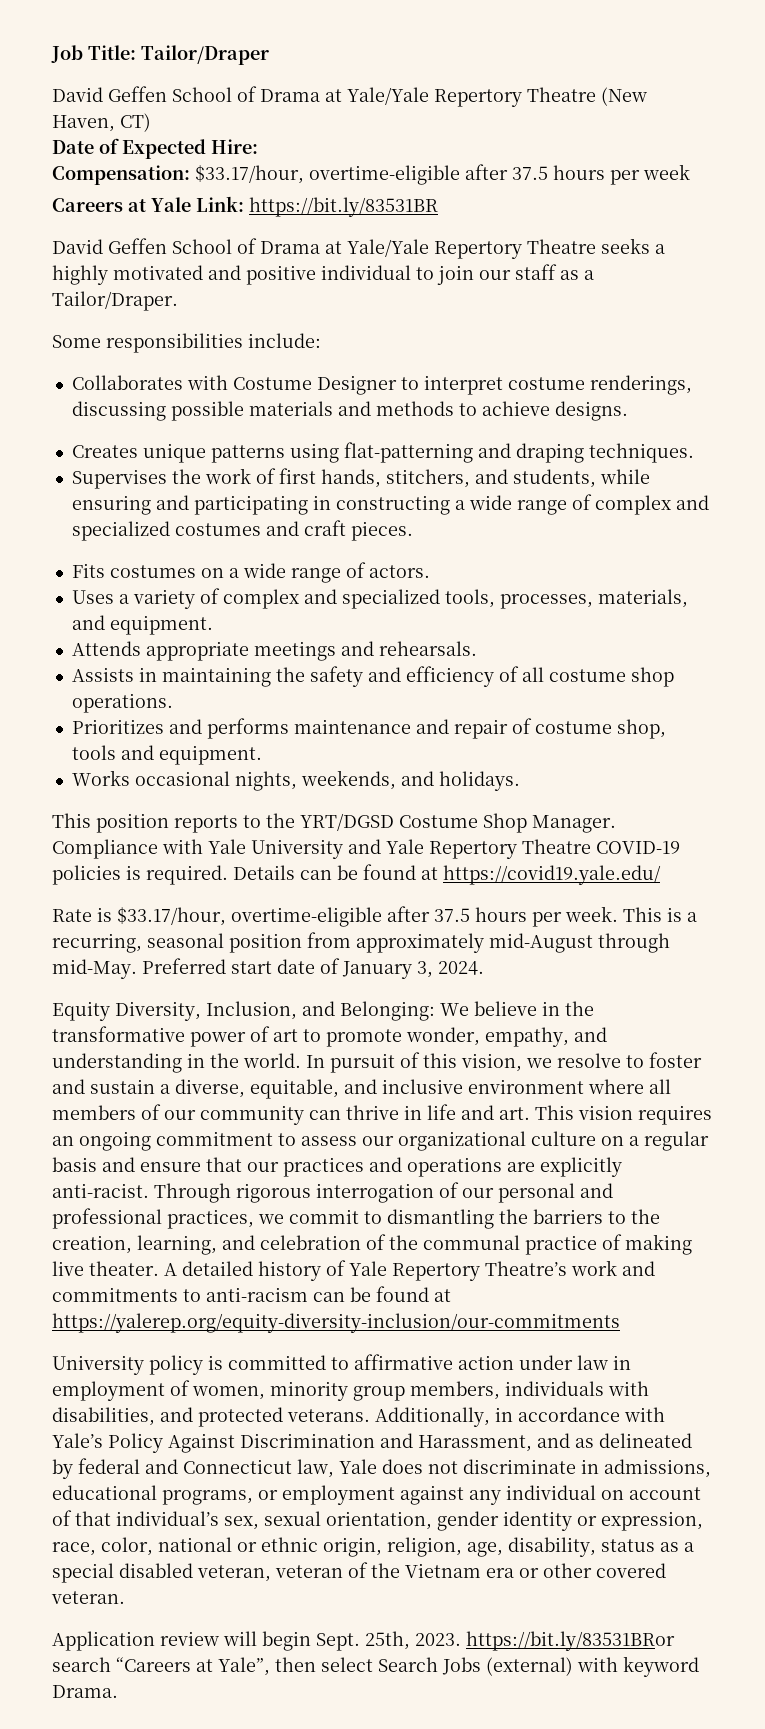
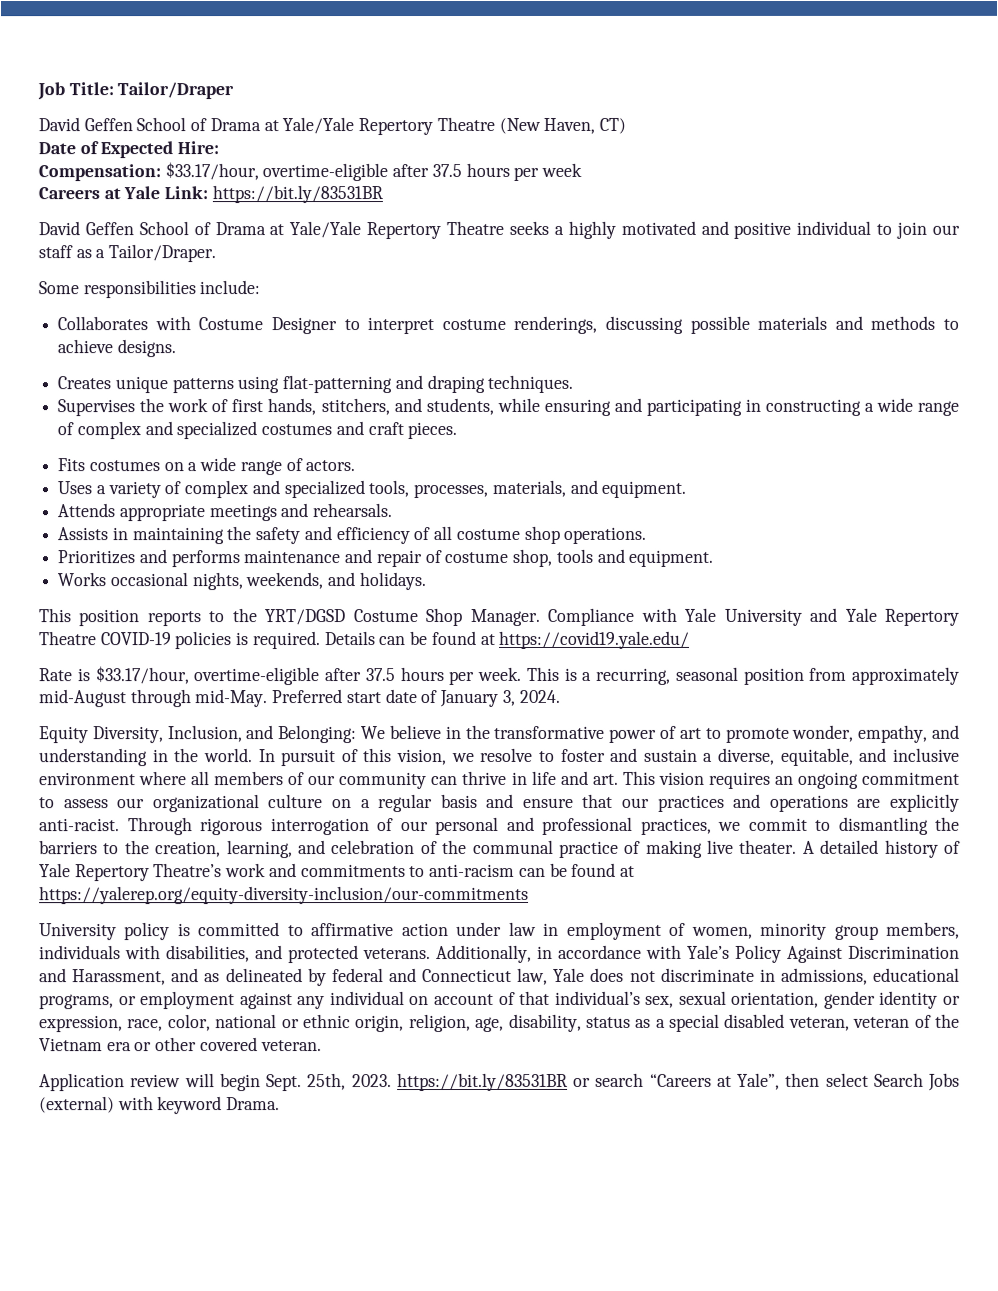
[466,1631,675,1651] https://bit.ly/83531BRor -> [396,1072,591,1092] https://bit.ly/83531BR or

